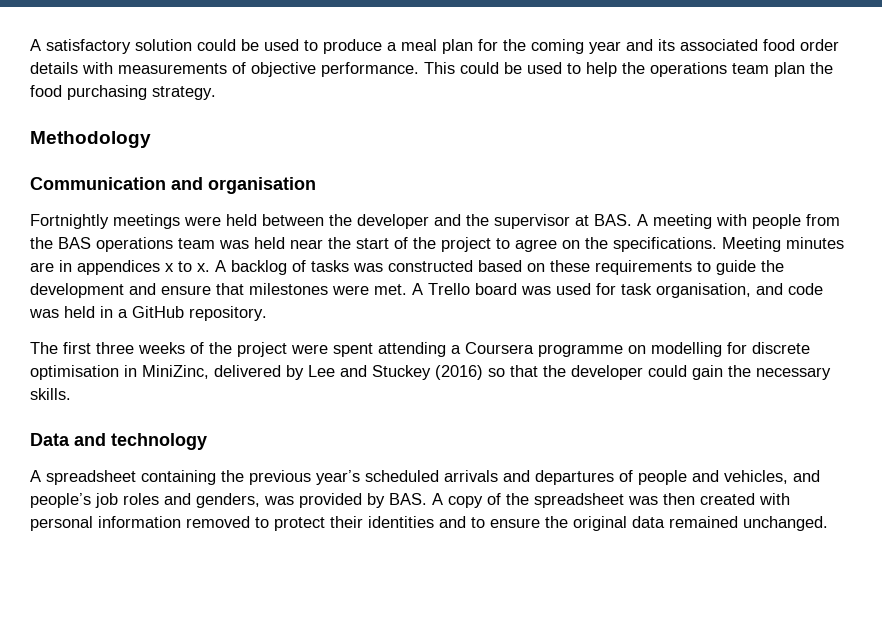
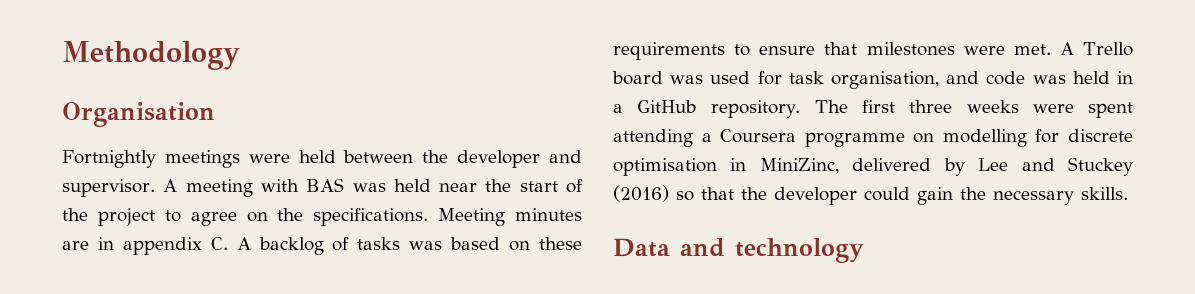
[30,39,839,54] [30,62,833,77] [30,85,216,100] [30,131,151,148] [30,177,316,194] A satisfactory solution could be used to produce a meal plan for the coming year and its associated food order details with measurements of objective performance. This could be used to help the operations team plan the food purchasing strategy. // Methodology // Communication and organisation -> [62,41,240,70] [62,102,215,127] Methodology // Organisation
[466,214,840,229] [30,237,215,252] the supervisor at BAS. A meeting with people from the BAS operations team -> [62,178,345,197] supervisor. A meeting with BAS
[77,260,210,275] appendices x to x. -> [122,237,228,255] appendix C.
[388,260,473,272] constructed -> (443, 245) none
[716,260,784,275] [30,283,156,298] guide the development and -> (751, 50) none
(267, 313) // -> (801, 109) none
[190,342,287,357] of the project -> (1019, 106) none
[30,470,820,485] [30,493,790,508] [30,516,828,531] // A spreadsheet containing the previous year’s scheduled arrivals and departures of people and vehicles, and people’s job roles and genders, was provided by BAS. A copy of the spreadsheet was then created with personal information removed to protect their identities and to ensure the original data remained unchanged. -> (864, 250) none

